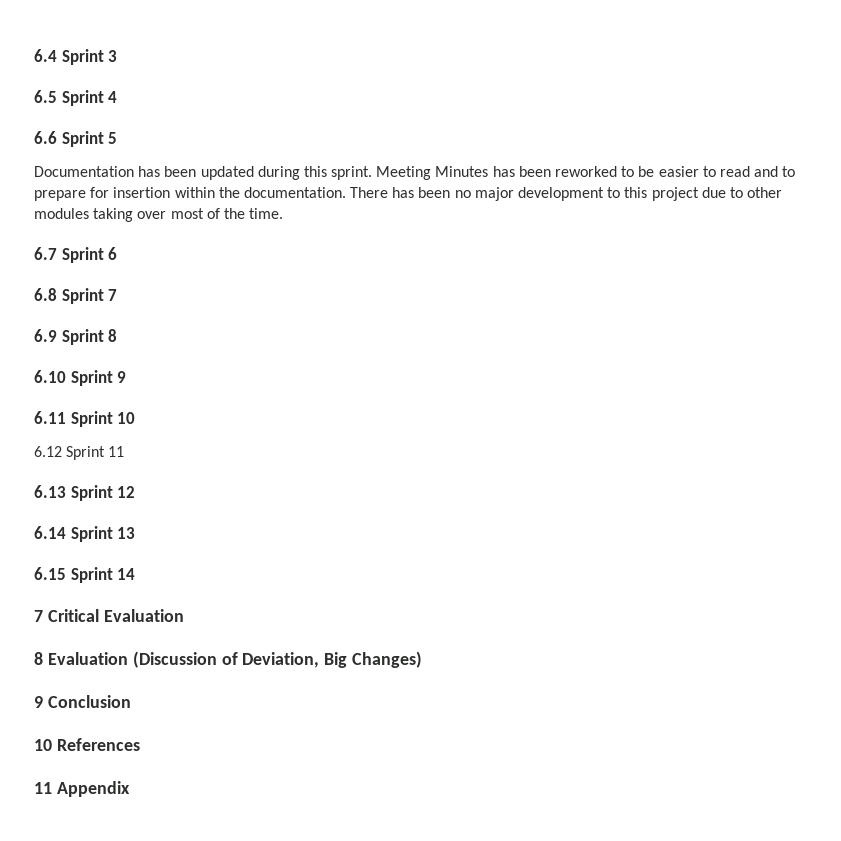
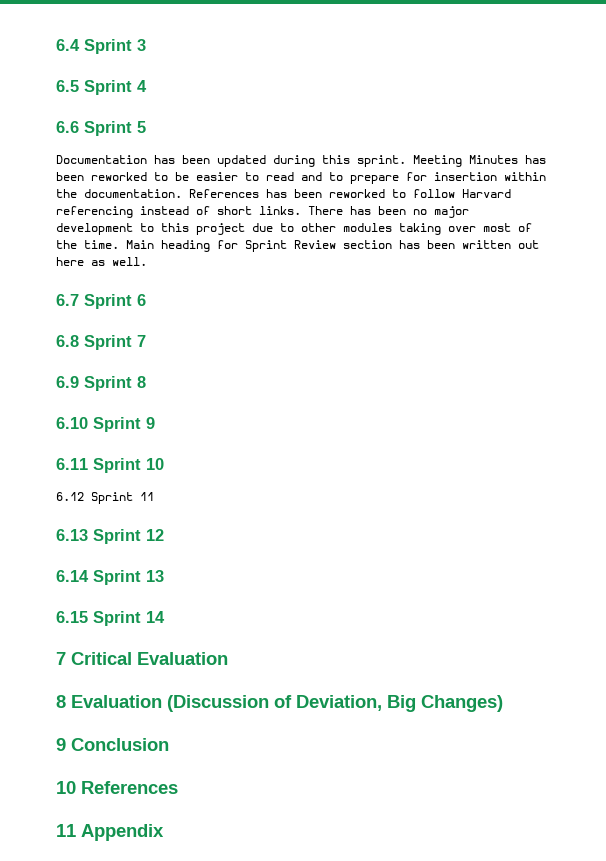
(346, 192) none -> [189,189,511,198] [56,206,301,218] References has been reworked to follow Harvard referencing instead of short links.
(284, 213) none -> [126,240,539,252] [56,257,147,266] Main heading for Sprint Review section has been written out here as well.

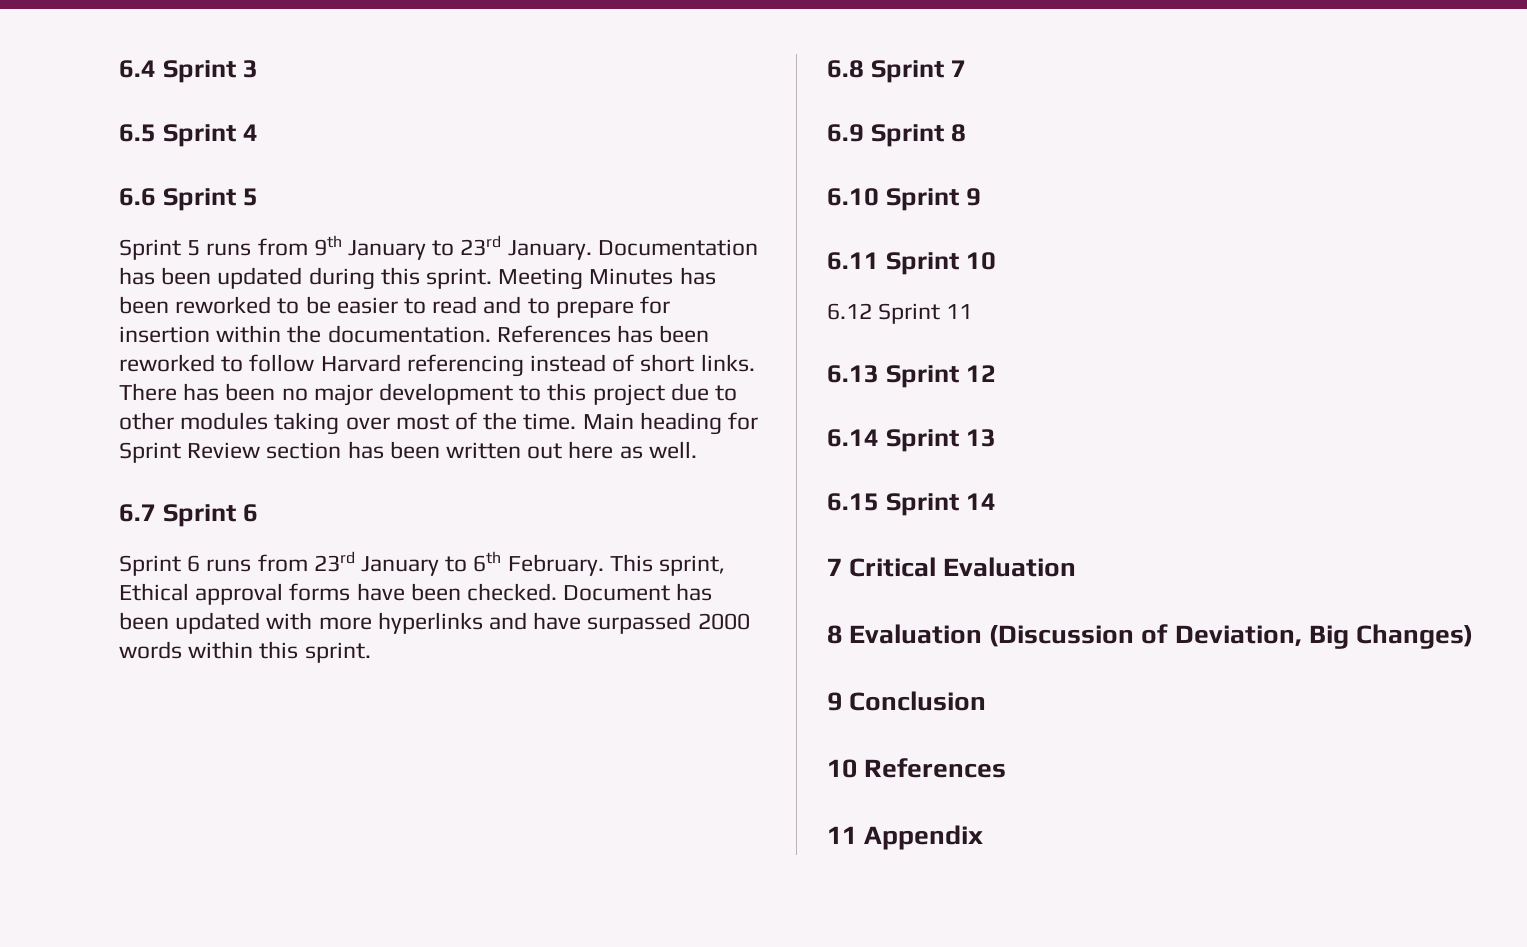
(146, 127) none -> [119,235,592,260] Sprint 5 runs from 9th January to 23rd January.
(146, 300) none -> [119,551,726,576] [119,583,713,605] [119,612,750,634] [119,641,371,663] // Sprint 6 runs from 23rd January to 6th February. This sprint, Ethical approval forms have been checked. Document has been updated with more hyperlinks and have surpassed 2000 words within this sprint.

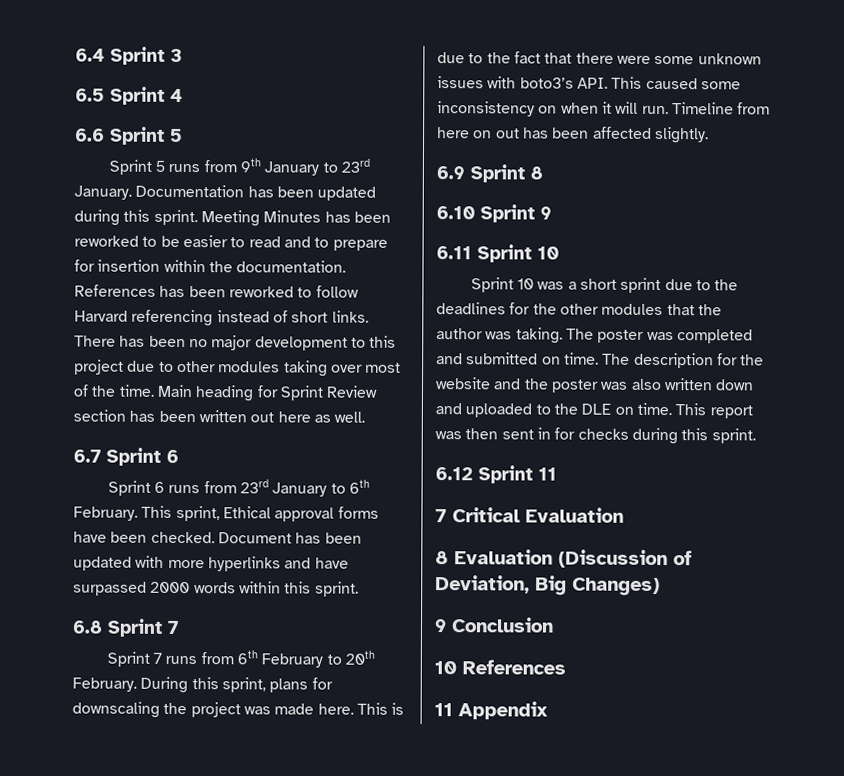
(966, 68) none -> [106,650,375,668] [72,676,333,694] [72,701,405,718] [437,51,762,65] [437,76,741,90] [437,101,771,117] [437,126,709,144] // Sprint 7 runs from 6th February to 20th February. During this sprint, plans for downscaling the project was made here. This is due to the fact that there were some unknown issues with boto3’s API. This caused some inconsistency on when it will run. Timeline from here on out has been affected slightly.
[827,303,973,324] [827,365,996,388] [827,429,996,452] [827,493,996,516] 6.12 Sprint 11 // 6.13 Sprint 12 // 6.14 Sprint 13 // 6.15 Sprint 14 -> [470,277,739,294] [436,302,722,316] [436,327,753,344] [436,352,765,369] [435,377,755,393] [435,402,753,419] [435,427,756,445] [435,465,557,484] Sprint 10 was a short sprint due to the deadlines for the other modules that the author was taking. The poster was completed and submitted on time. The description for the website and the poster was also written down and uploaded to the DLE on time. This report was then sent in for checks during this sprint. // 6.12 Sprint 11

